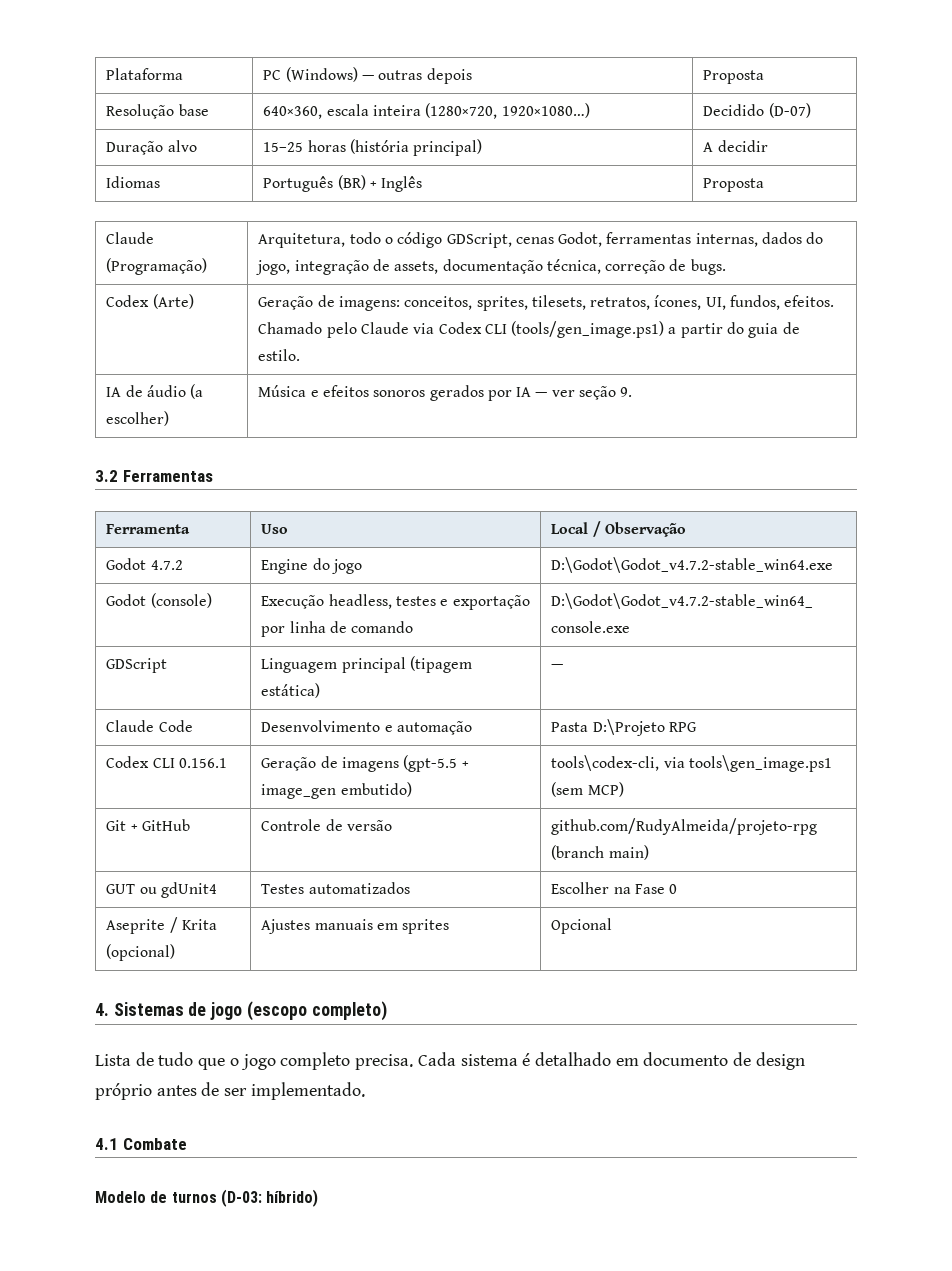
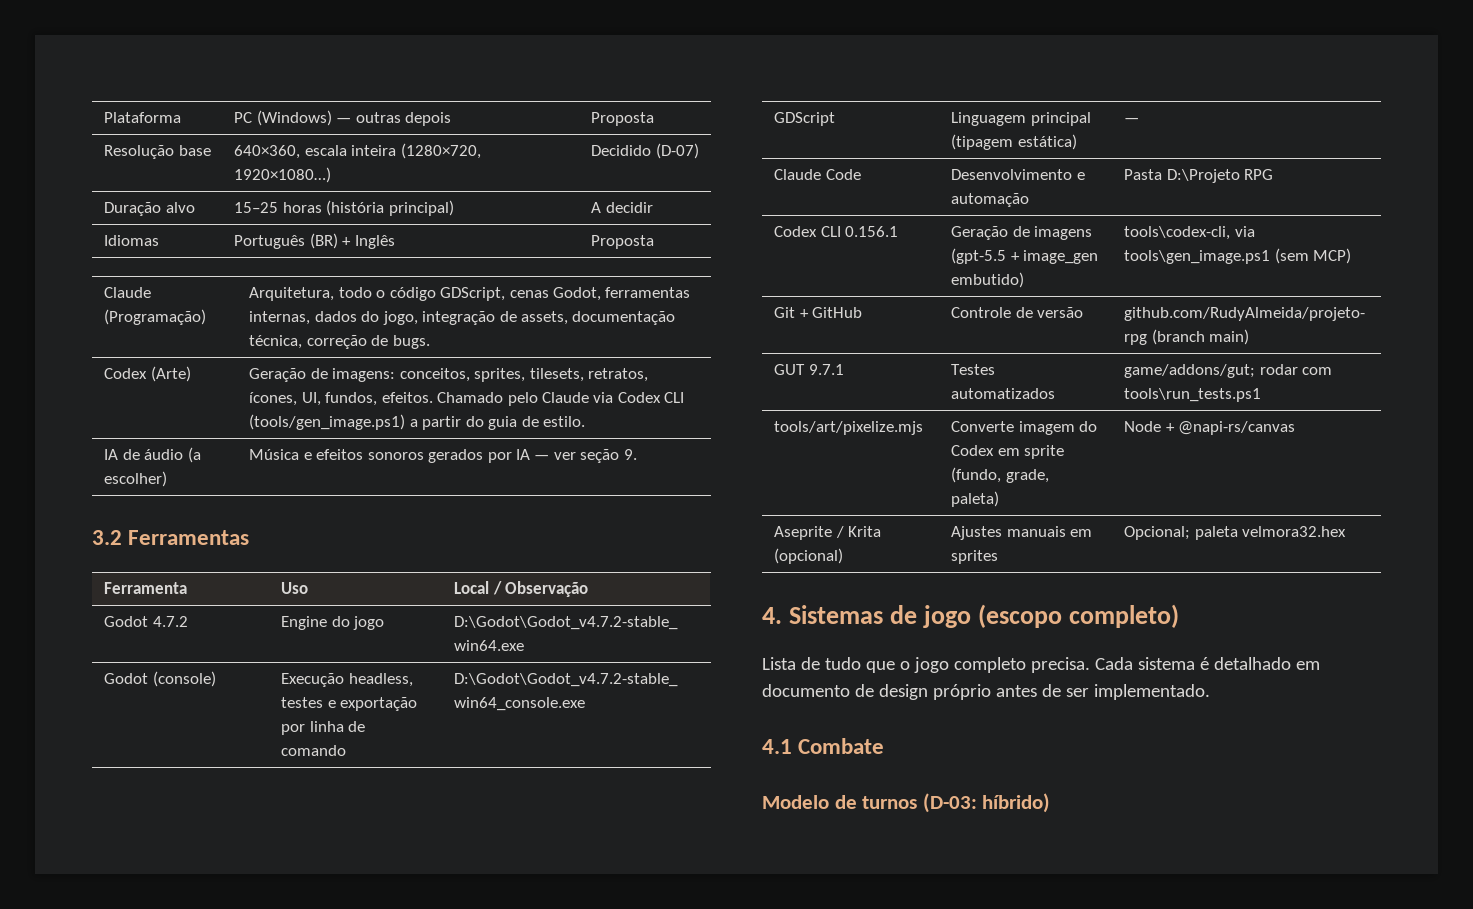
[139,882,217,898] ou gdUnit4 -> [808,364,844,375] 9.7.1
[551,882,678,894] Escolher na Fase 0 -> [1124,364,1333,378] [1124,388,1262,402] [774,421,924,435] [951,421,1098,435] [951,445,1065,459] [951,467,1049,483] [951,491,1000,507] [1124,421,1296,435] game/addons/gut; rodar com tools\run_tests.ps1 // tools/art/pixelize.mjs | Converte imagem do Codex em sprite (fundo, grade, paleta) | Node + @napi-rs/canvas
[551,918,613,934] Opcional -> [1124,526,1347,540] Opcional; paleta velmora32.hex

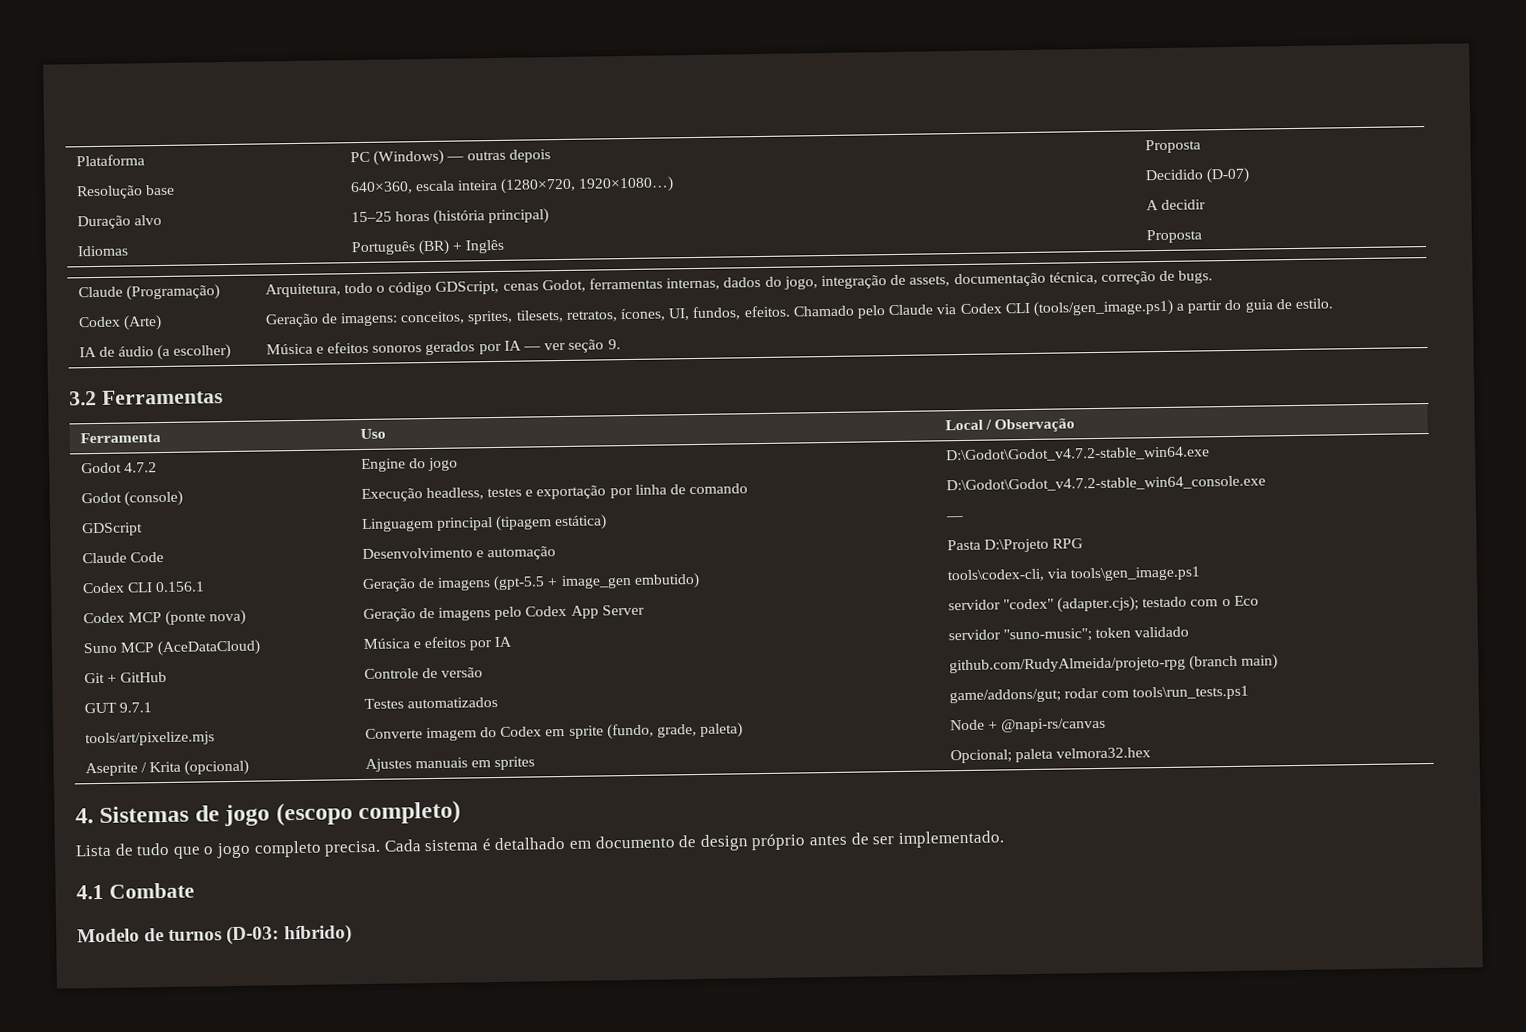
[1274,248,1352,264] (sem MCP) -> [82,609,247,626] [362,604,645,623] [947,595,1259,613] [82,639,262,657] [362,636,513,651] [947,626,1190,643] // Codex MCP (ponte nova) | Geração de imagens pelo Codex App Server | servidor "codex" (adapter.cjs); testado com o Eco // Suno MCP (AceDataCloud) | Música e efeitos por IA | servidor "suno-music"; token validado

